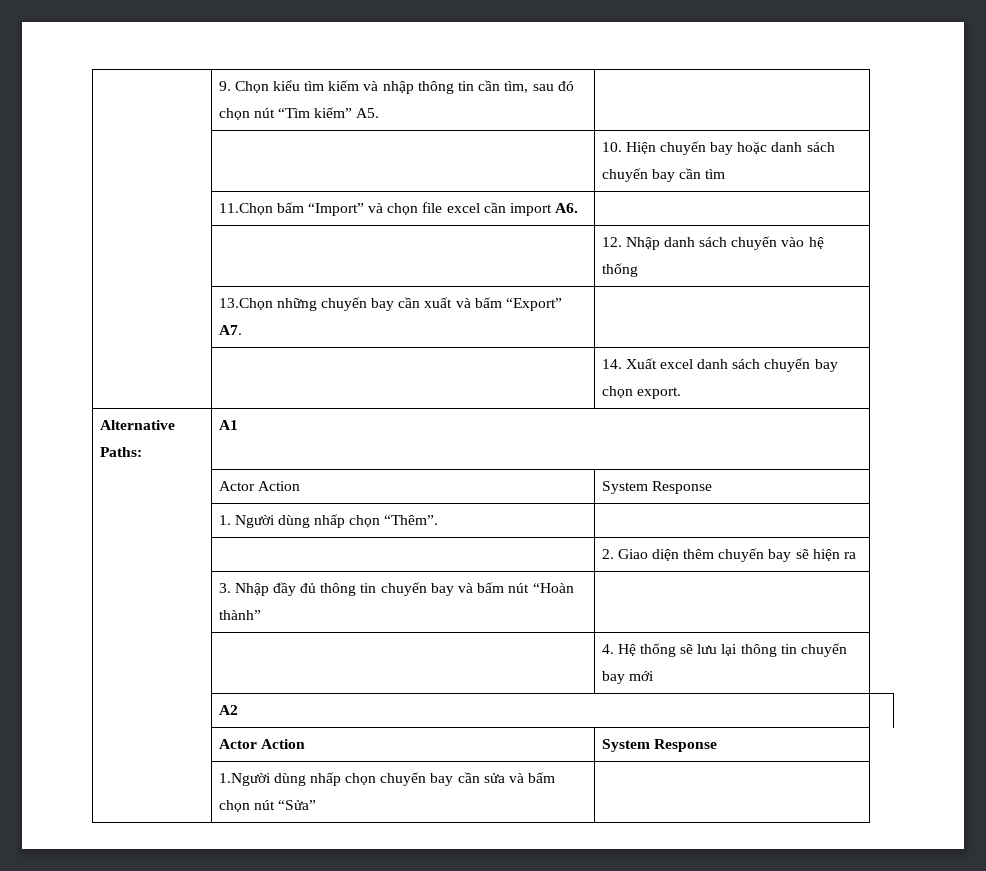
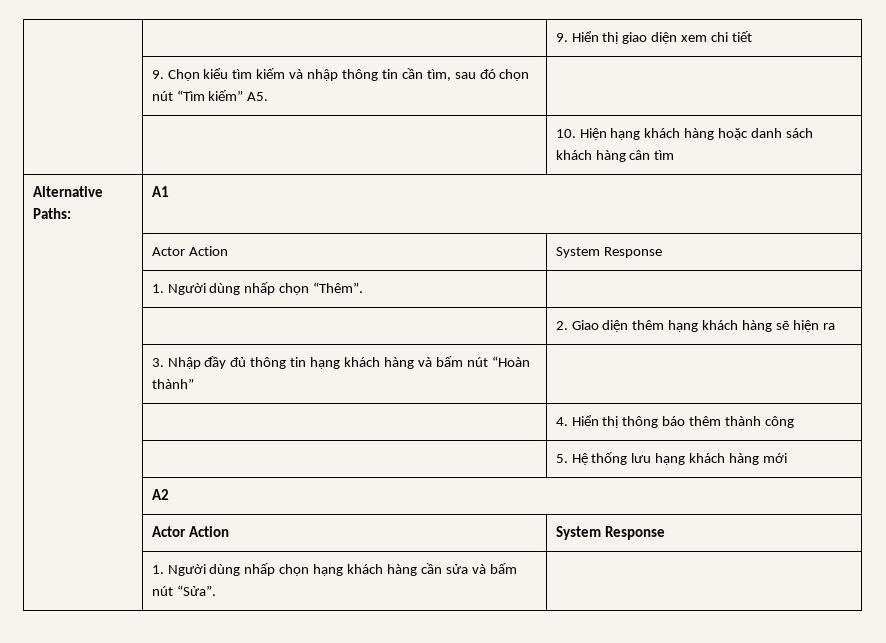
(218, 86) | -> [555,31,752,44] | | 9. Hiển thị giao diện xem chi tiết // |
[659,141,835,155] [601,168,726,182] [218,202,579,216] [601,236,824,250] [601,263,638,277] [218,297,562,311] [218,325,242,335] [601,358,838,372] [601,386,681,399] chuyến bay hoặc danh sách chuyến bay cần tìm // | 11.Chọn bấm “Import” và chọn file excel cần import A6. | // | | 12. Nhập danh sách chuyến vào hệ thống // | 13.Chọn những chuyến bay cần xuất và bấm “Export” A7. | // | | 14. Xuất excel danh sách chuyến bay chọn export. -> [610,128,813,140] [555,150,675,162] hạng khách hàng hoặc danh sách khách hàng cân tìm
[718,548,792,562] chuyến bay -> [668,320,773,332] hạng khách hàng
[380,582,454,596] chuyến bay -> [310,357,414,369] hạng khách hàng
[617,643,847,657] [601,671,625,684] Hệ thống sẽ lưu lại thông tin chuyến bay -> [571,415,794,428] [555,452,760,465] Hiển thị thông báo thêm thành công // | | 5. Hệ thống lưu hạng khách hàng
[218,739,305,749] [601,739,717,752] [218,772,454,786] | // | Actor Action | System Response // | 1.Người dùng nhấp chọn chuyến bay -> [151,526,229,537] [555,526,665,540] [151,563,417,576] // | Actor Action | System Response // | 1. Người dùng nhấp chọn hạng khách hàng
[218,800,316,812] chọn nút “Sửa” -> [151,585,216,596] nút “Sửa”.

